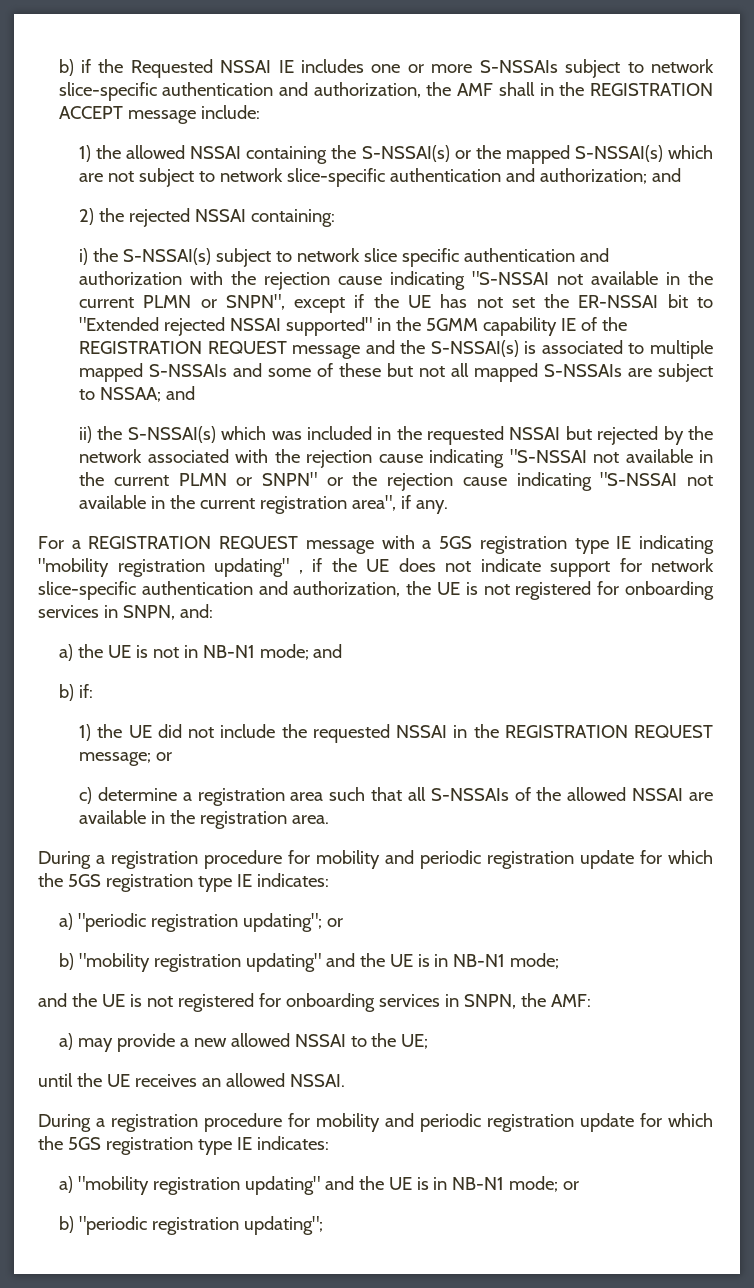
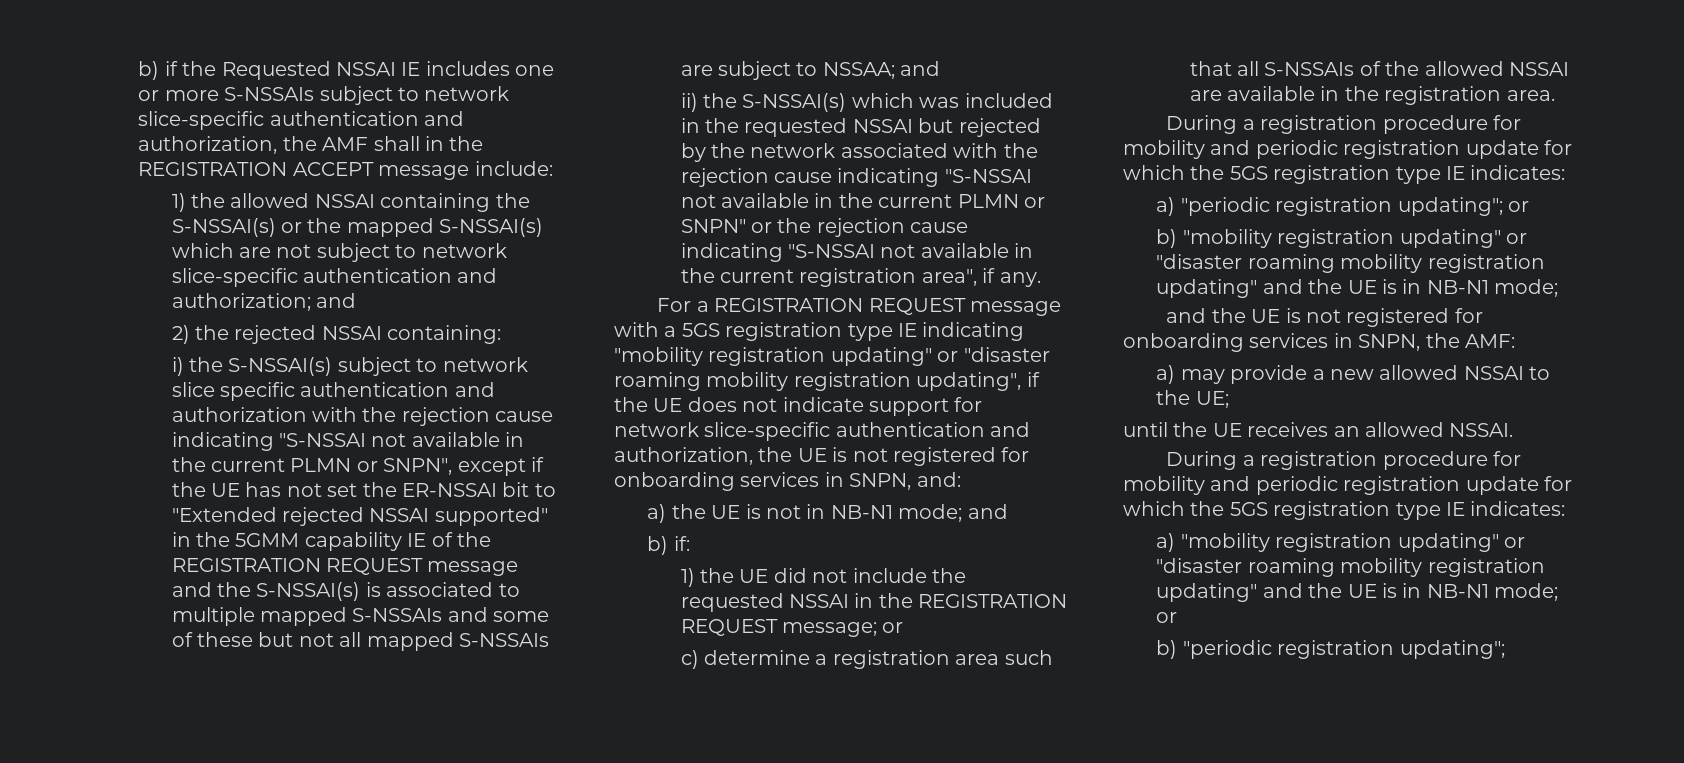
[298,570,303,574] , -> [937,347,1050,362] [614,372,1022,391] or "disaster roaming mobility registration updating",
(321, 962) none -> [1505,233,1527,244] [1156,254,1545,273] [1156,279,1258,298] or "disaster roaming mobility registration updating"
(320, 1185) none -> [1503,537,1525,548] [1156,558,1545,577] [1156,583,1258,602] or "disaster roaming mobility registration updating"

